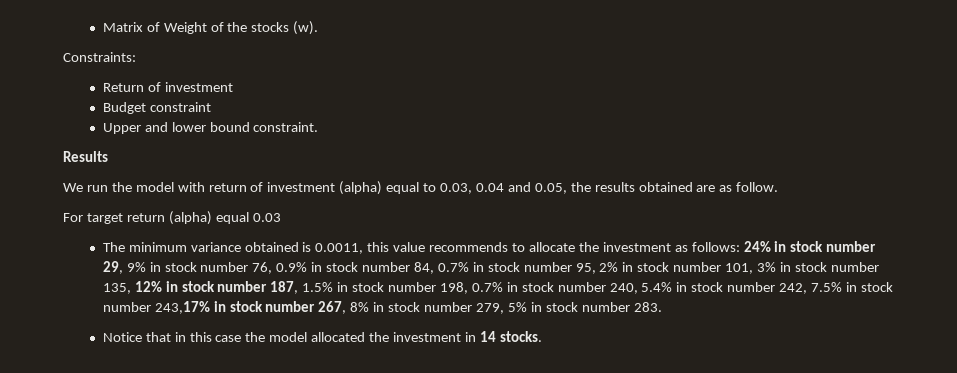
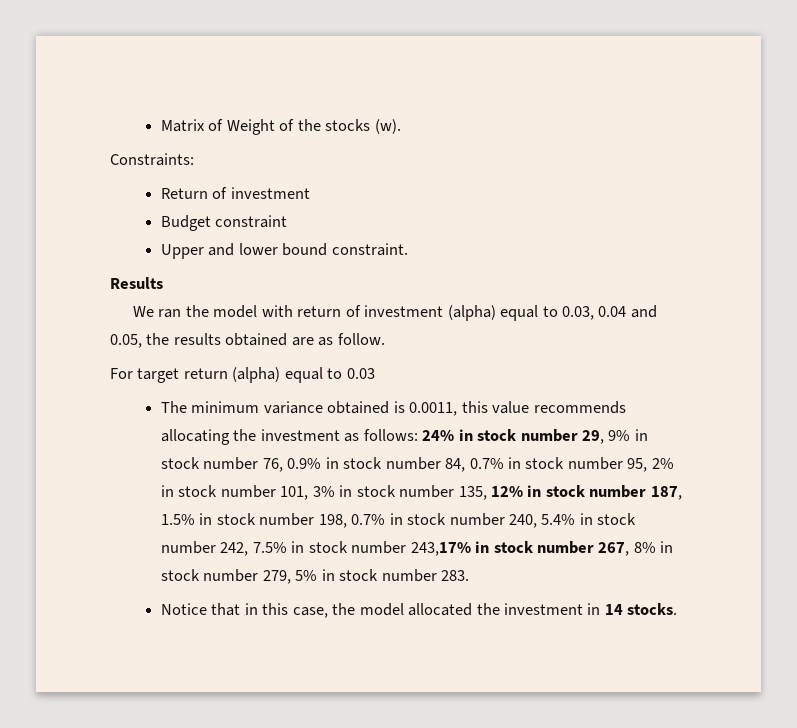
[86,185,108,192] run -> [158,309,182,318] ran
(249, 218) none -> [327,368,343,379] to
[512,242,575,252] to allocate -> [160,429,230,445] allocating
[215,335,242,342] case -> [292,607,328,618] case,

